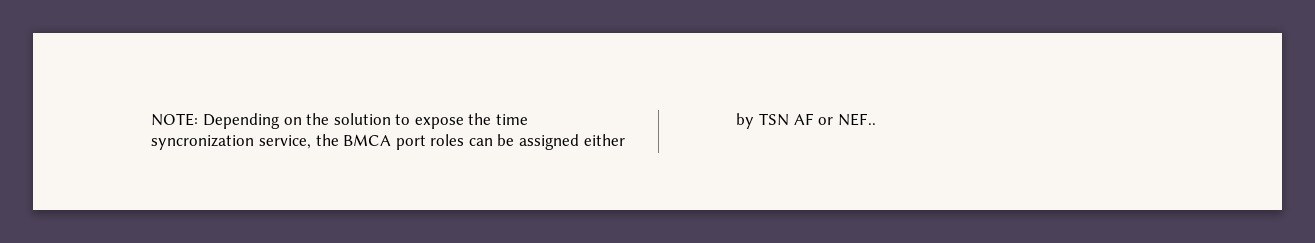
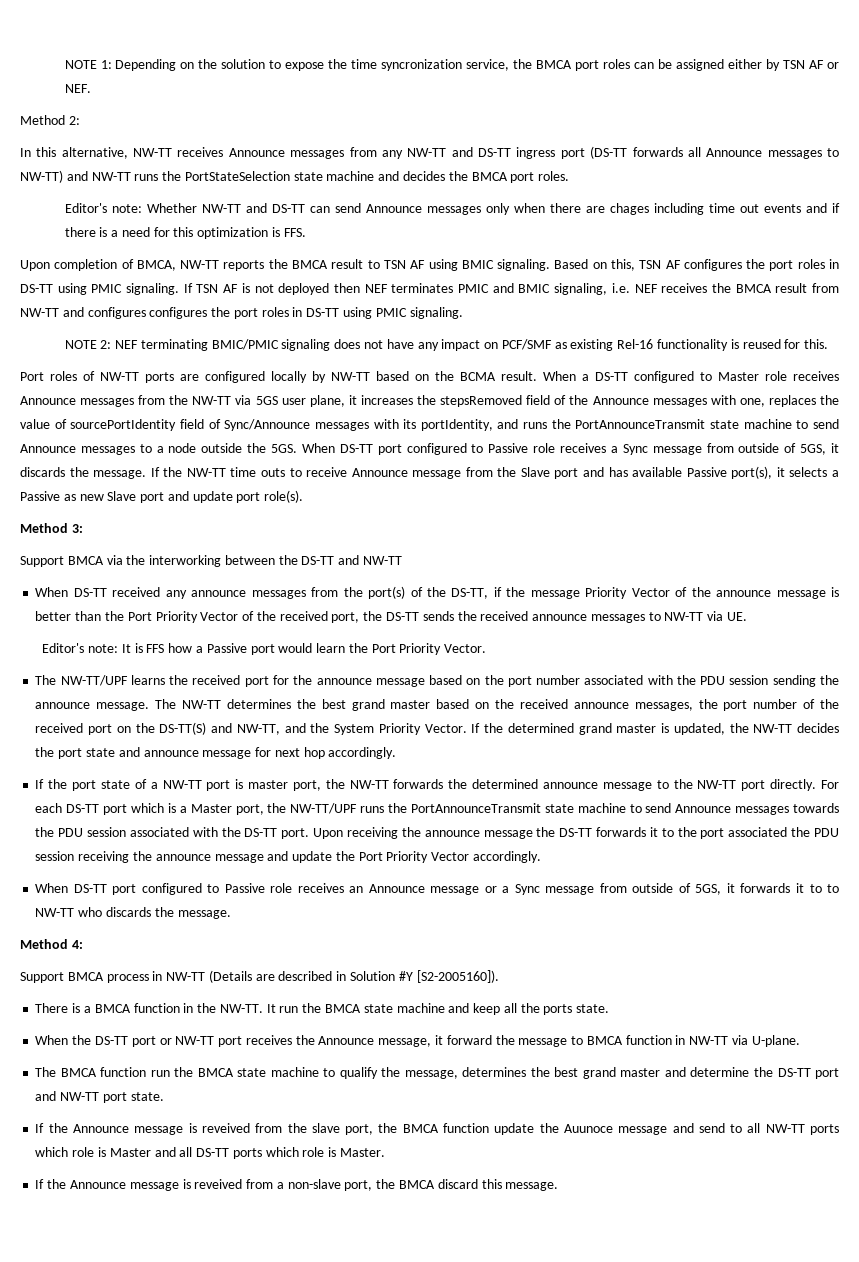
[151,113,199,126] NOTE: -> [64,60,112,69] NOTE 1:
[837,113,876,126] NEF.. -> [64,84,91,93] [20,115,80,125] [20,146,839,159] [20,170,570,183] [64,203,840,215] [64,227,306,239] [20,259,839,271] [20,283,839,295] [20,307,463,319] [64,339,829,351] [20,371,839,383] [20,395,839,407] [20,419,839,431] [20,443,839,455] [20,466,840,479] [20,490,304,503] [20,523,83,533] [20,555,403,567] [35,586,840,599] [35,611,747,623] [42,643,487,655] [35,675,839,687] [35,699,840,711] [35,722,839,735] [35,747,397,759] [35,779,839,791] [35,803,840,815] [35,827,840,839] [35,851,541,863] [35,883,839,895] [35,907,231,919] [20,939,83,949] [20,970,499,983] [35,1003,610,1015] [35,1035,800,1047] [35,1067,840,1079] [35,1091,164,1103] [35,1123,839,1135] [35,1147,385,1159] [35,1179,559,1191] NEF. // Method 2: // In this alternative, NW-TT receives Announce messages from any NW-TT and DS-TT ingress port (DS-TT forwards all Announce messages to NW-TT) and NW-TT runs the PortStateSelection state machine and decides the BMCA port roles. // Editor's note: Whether NW-TT and DS-TT can send Announce messages only when there are chages including time out events and if there is a need for this optimization is FFS. // Upon completion of BMCA, NW-TT reports the BMCA result to TSN AF using BMIC signaling. Based on this, TSN AF configures the port roles in DS-TT using PMIC signaling. If TSN AF is not deployed then NEF terminates PMIC and BMIC signaling, i.e. NEF receives the BMCA result from NW-TT and configures configures the port roles in DS-TT using PMIC signaling. // NOTE 2: NEF terminating BMIC/PMIC signaling does not have any impact on PCF/SMF as existing Rel-16 functionality is reused for this. // Port roles of NW-TT ports are configured locally by NW-TT based on the BCMA result. When a DS-TT configured to Master role receives Announce messages from the NW-TT via 5GS user plane, it increases the stepsRemoved field of the Announce messages with one, replaces the value of sourcePortIdentity field of Sync/Announce messages with its portIdentity, and runs the PortAnnounceTransmit state machine to send Announce messages to a node outside the 5GS. When DS-TT port configured to Passive role receives a Sync message from outside of 5GS, it discards the message. If the NW-TT time outs to receive Announce message from the Slave port and has available Passive port(s), it selects a Passive as new Slave port and update port role(s). // Method 3: // Support BMCA via the interworking between the DS-TT and NW-TT // When DS-TT received any announce messages from the port(s) of the DS-TT, if the message Priority Vector of the announce message is better than the Port Priority Vector of the received port, the DS-TT sends the received announce messages to NW-TT via UE. // Editor's note: It is FFS how a Passive port would learn the Port Priority Vector. // The NW-TT/UPF learns the received port for the announce message based on the port number associated with the PDU session sending the announce message. The NW-TT determines the best grand master based on the received announce messages, the port number of the received port on the DS-TT(S) and NW-TT, and the System Priority Vector. If the determined grand master is updated, the NW-TT decides the port state and announce message for next hop accordingly. // If the port state of a NW-TT port is master port, the NW-TT forwards the determined announce message to the NW-TT port directly. For each DS-TT port which is a Master port, the NW-TT/UPF runs the PortAnnounceTransmit state machine to send Announce messages towards the PDU session associated with the DS-TT port. Upon receiving the announce message the DS-TT forwards it to the port associated the PDU session receiving the announce message and update the Port Priority Vector accordingly. // When DS-TT port configured to Passive role receives an Announce message or a Sync message from outside of 5GS, it forwards it to to NW-TT who discards the message. // Method 4: // Support BMCA process in NW-TT (Details are described in Solution #Y [S2-2005160]). // There is a BMCA function in the NW-TT. It run the BMCA state machine and keep all the ports state. // When the DS-TT port or NW-TT port receives the Announce message, it forward the message to BMCA function in NW-TT via U-plane. // The BMCA function run the BMCA state machine to qualify the message, determines the best grand master and determine the DS-TT port and NW-TT port state. // If the Announce message is reveived from the slave port, the BMCA function update the Auunoce message and send to all NW-TT ports which role is Master and all DS-TT ports which role is Master. // If the Announce message is reveived from a non-slave port, the BMCA discard this message.

